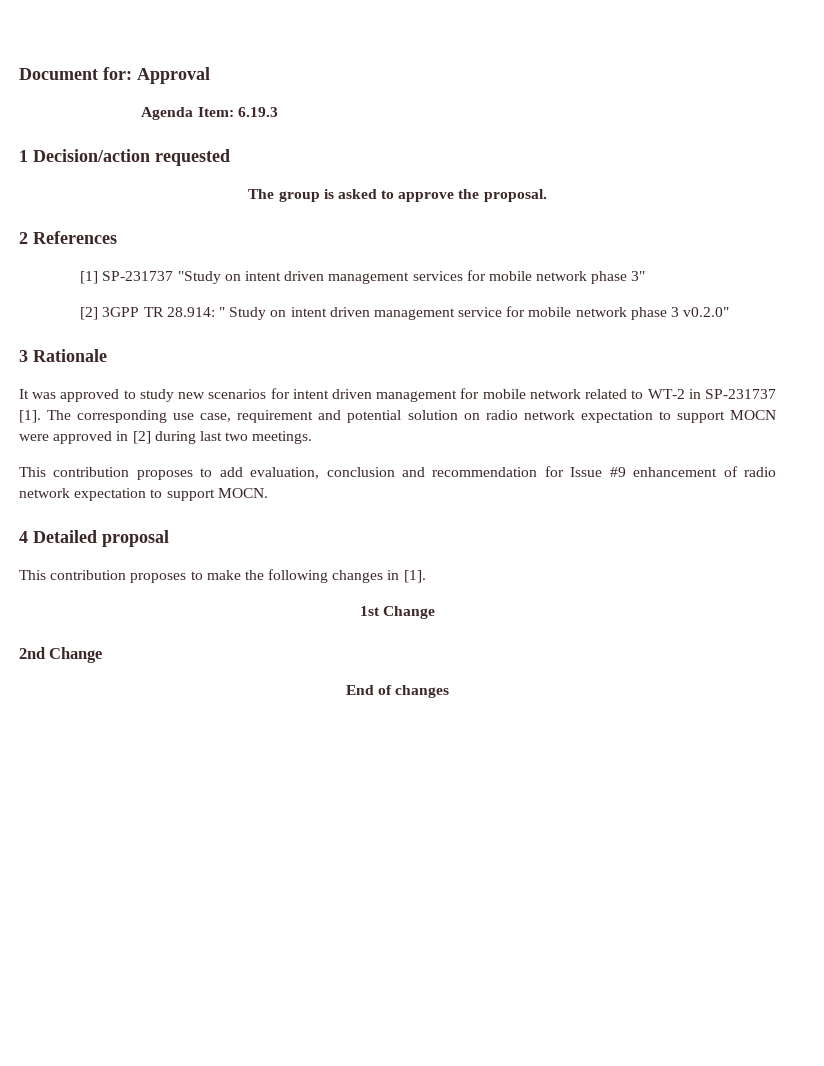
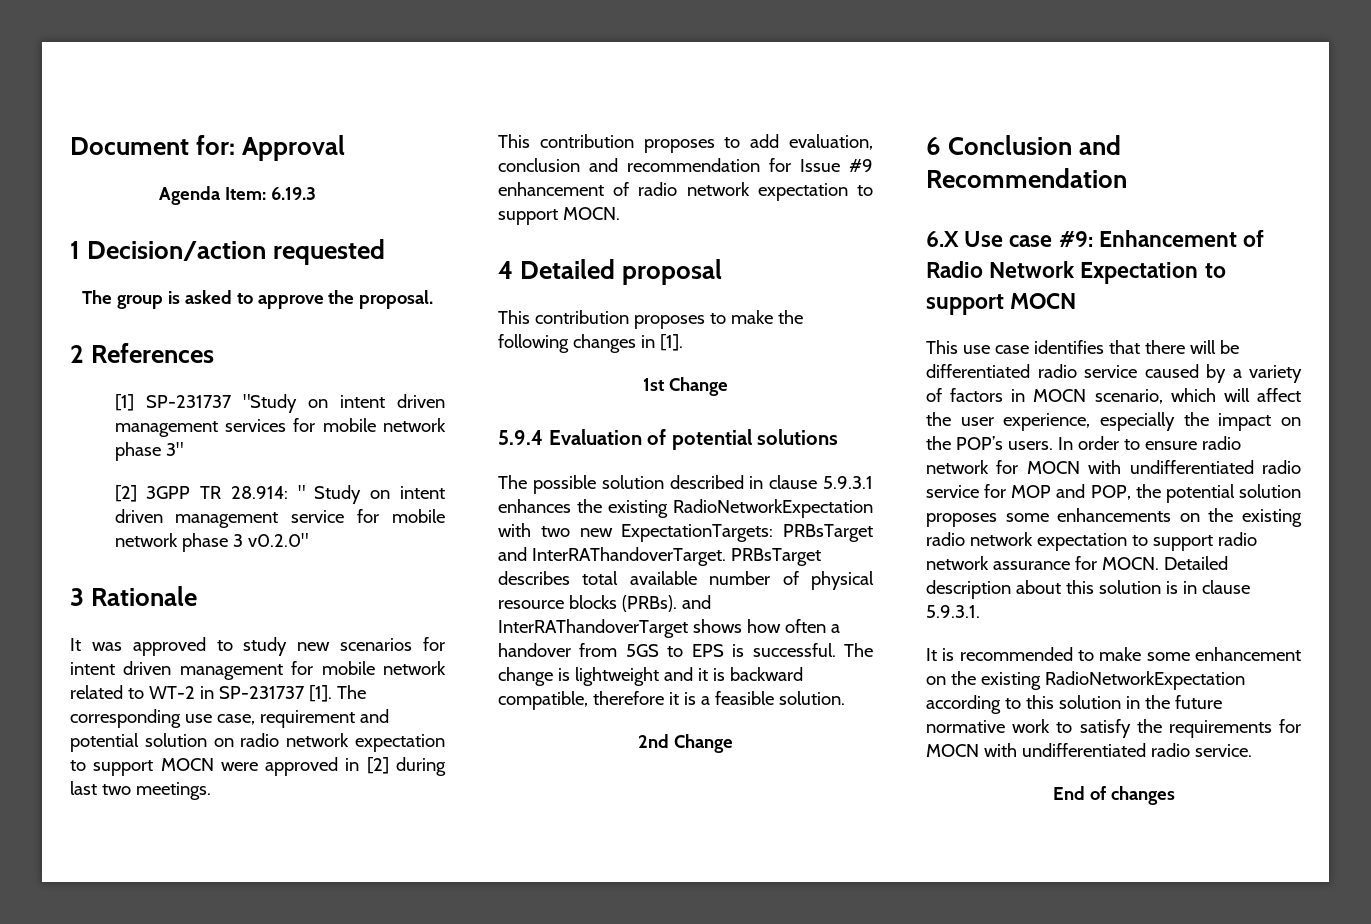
[19,647,103,663] 2nd Change -> [498,429,839,450] [498,475,873,494] [498,499,873,518] [498,523,874,542] [498,547,821,566] [498,571,874,590] [498,595,711,612] [498,619,840,638] [498,643,874,657] [498,667,803,686] [498,691,845,710] [638,734,733,753] [926,135,1122,155] [926,168,1127,188] [926,230,1265,247] [926,261,1226,284] [926,293,1077,315] [926,340,1239,354] [926,364,1302,383] [926,388,1301,404] [926,412,1301,431] [926,436,1241,450] [926,460,1301,474] [926,484,1301,503] [926,508,1302,527] [926,532,1257,551] [926,556,1228,570] [926,580,1250,599] [926,605,980,618] [926,647,1301,661] [926,671,1245,690] [926,695,1222,714] [926,719,1301,738] [926,743,1252,757] 5.9.4 Evaluation of potential solutions // The possible solution described in clause 5.9.3.1 enhances the existing RadioNetworkExpectation with two new ExpectationTargets: PRBsTarget and InterRAThandoverTarget. PRBsTarget describes total available number of physical resource blocks (PRBs). and InterRAThandoverTarget shows how often a handover from 5GS to EPS is successful. The change is lightweight and it is backward compatible, therefore it is a feasible solution. // 2nd Change // 6 Conclusion and Recommendation // 6.X Use case #9: Enhancement of Radio Network Expectation to support MOCN // This use case identifies that there will be differentiated radio service caused by a variety of factors in MOCN scenario, which will affect the user experience, especially the impact on the POP’s users. In order to ensure radio network for MOCN with undifferentiated radio service for MOP and POP, the potential solution proposes some enhancements on the existing radio network expectation to support radio network assurance for MOCN. Detailed description about this solution is in clause 5.9.3.1. // It is recommended to make some enhancement on the existing RadioNetworkExpectation according to this solution in the future normative work to satisfy the requirements for MOCN with undifferentiated radio service.

